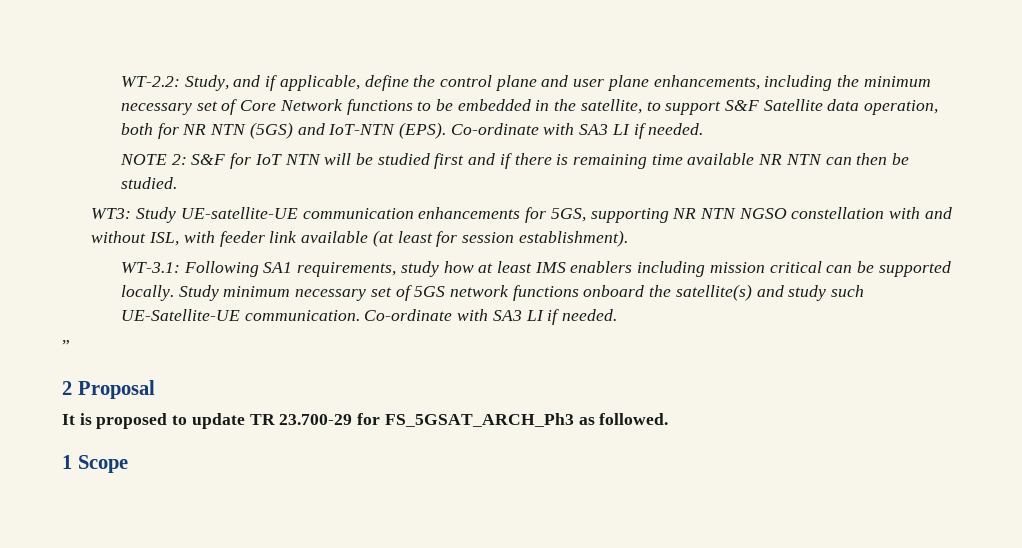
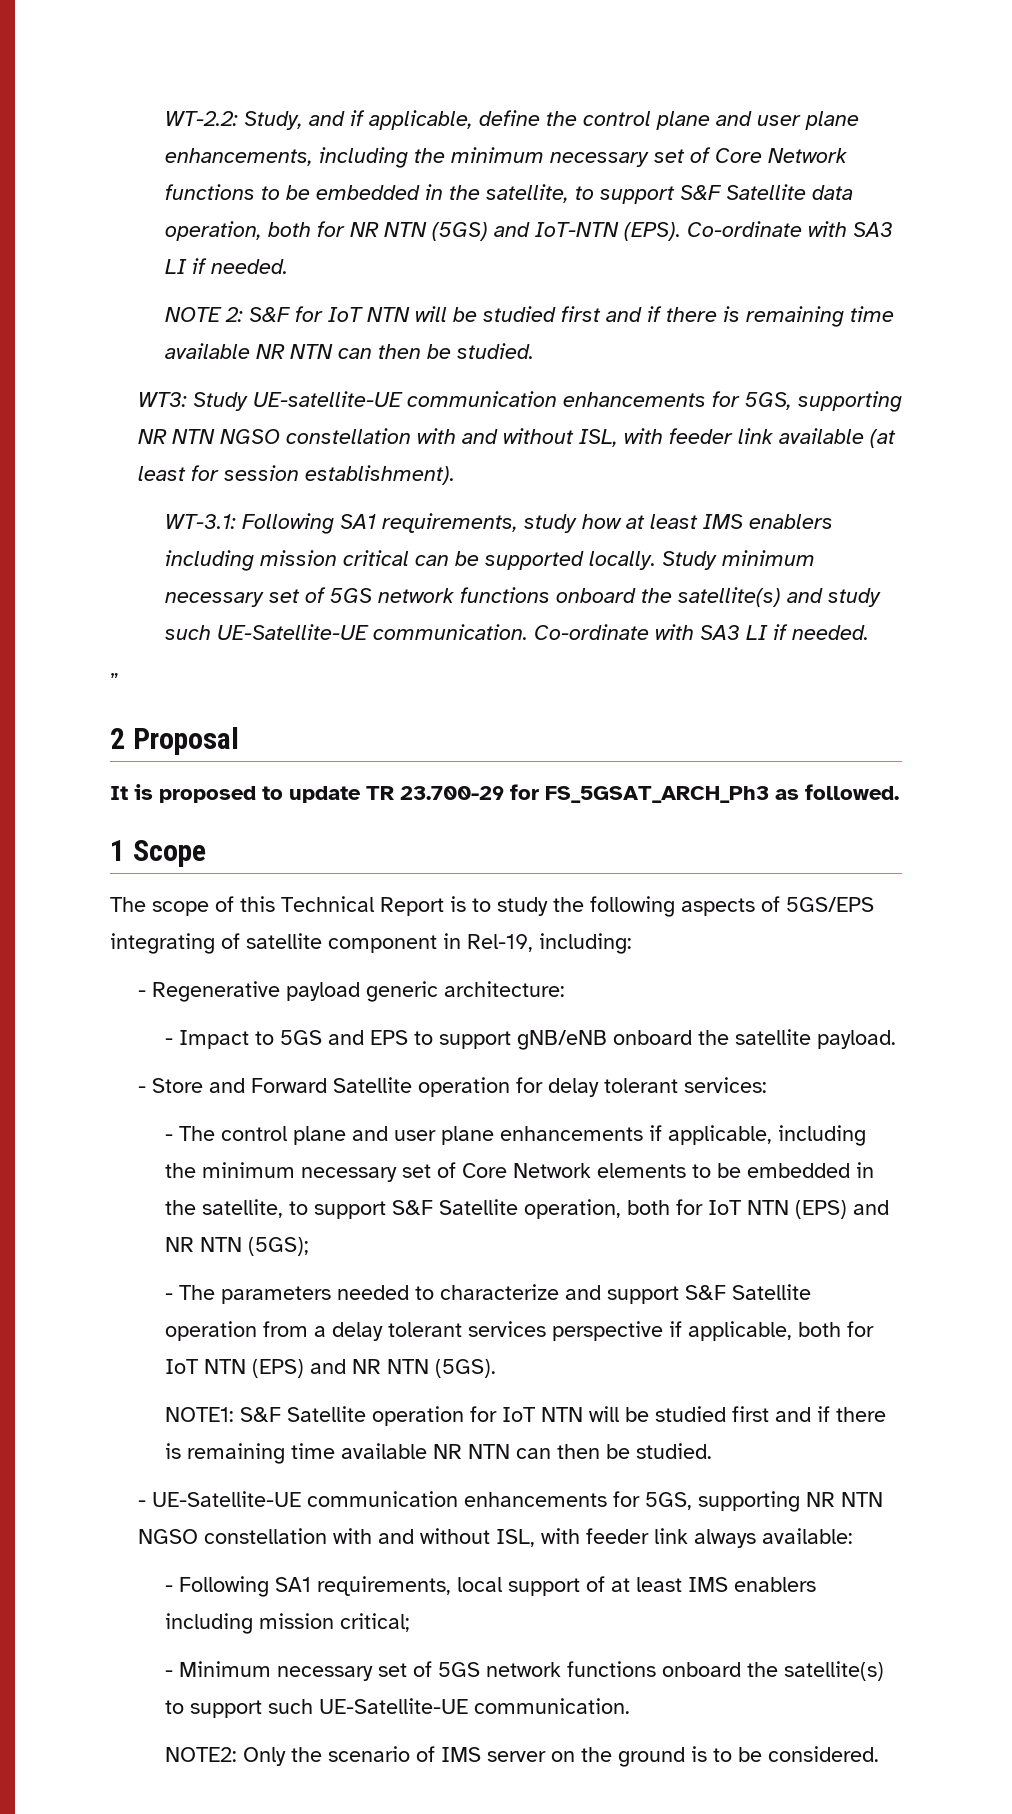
(128, 464) none -> [110,896,874,917] [110,933,632,954] [137,981,565,1002] [165,1029,897,1050] [137,1077,767,1097] [165,1125,867,1146] [165,1162,875,1182] [165,1199,890,1219] [165,1237,310,1256] [165,1284,812,1304] [165,1321,875,1341] [165,1359,497,1378] [165,1406,887,1426] [165,1443,713,1464] [137,1491,883,1512] [137,1528,853,1548] [165,1576,817,1597] [165,1613,411,1634] [165,1661,885,1681] [165,1698,631,1718] [165,1746,880,1767] // The scope of this Technical Report is to study the following aspects of 5GS/EPS integrating of satellite component in Rel-19, including: // - Regenerative payload generic architecture: // - Impact to 5GS and EPS to support gNB/eNB onboard the satellite payload. // - Store and Forward Satellite operation for delay tolerant services: // - The control plane and user plane enhancements if applicable, including the minimum necessary set of Core Network elements to be embedded in the satellite, to support S&F Satellite operation, both for IoT NTN (EPS) and NR NTN (5GS); // - The parameters needed to characterize and support S&F Satellite operation from a delay tolerant services perspective if applicable, both for IoT NTN (EPS) and NR NTN (5GS). // NOTE1: S&F Satellite operation for IoT NTN will be studied first and if there is remaining time available NR NTN can then be studied. // - UE-Satellite-UE communication enhancements for 5GS, supporting NR NTN NGSO constellation with and without ISL, with feeder link always available: // - Following SA1 requirements, local support of at least IMS enablers including mission critical; // - Minimum necessary set of 5GS network functions onboard the satellite(s) to support such UE-Satellite-UE communication. // NOTE2: Only the scenario of IMS server on the ground is to be considered.

